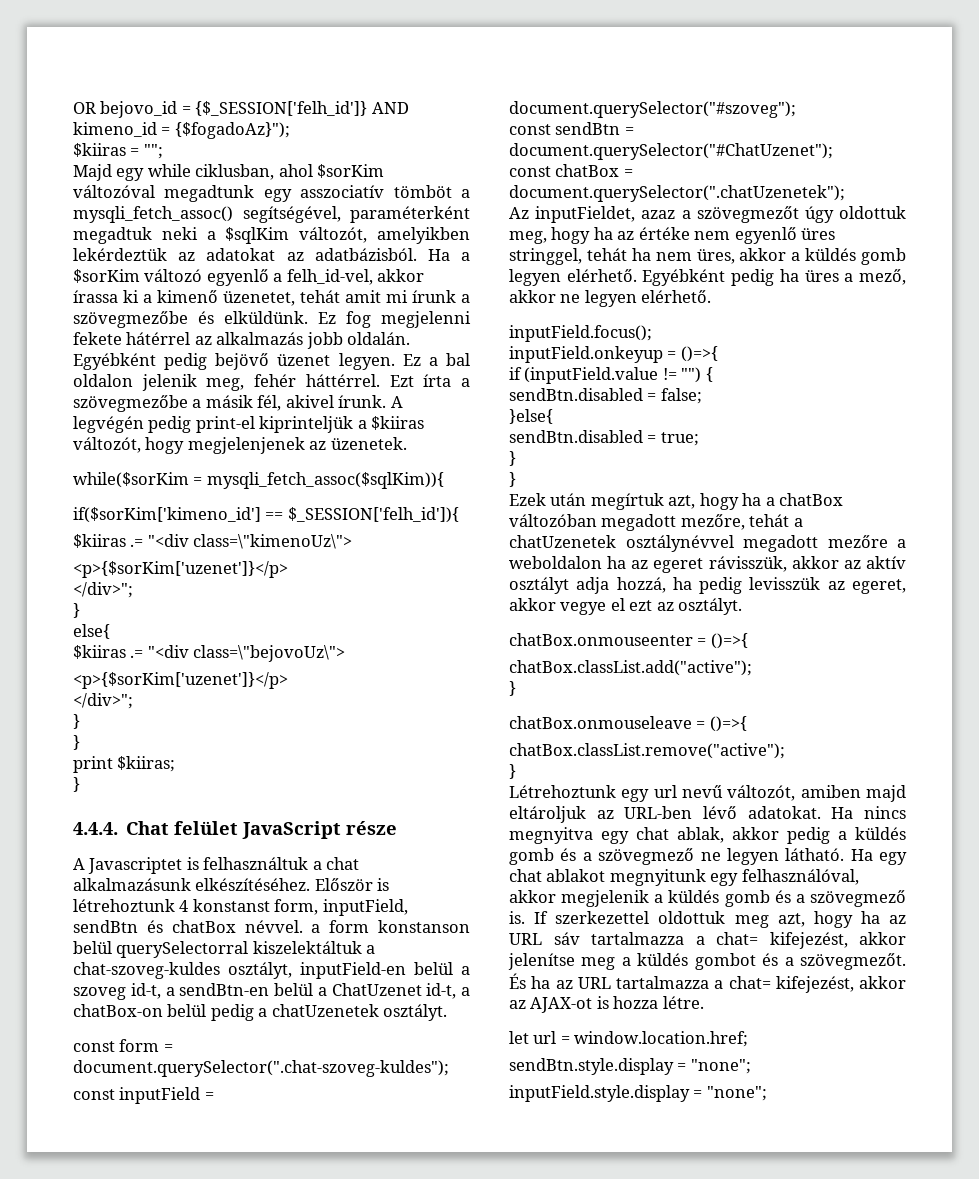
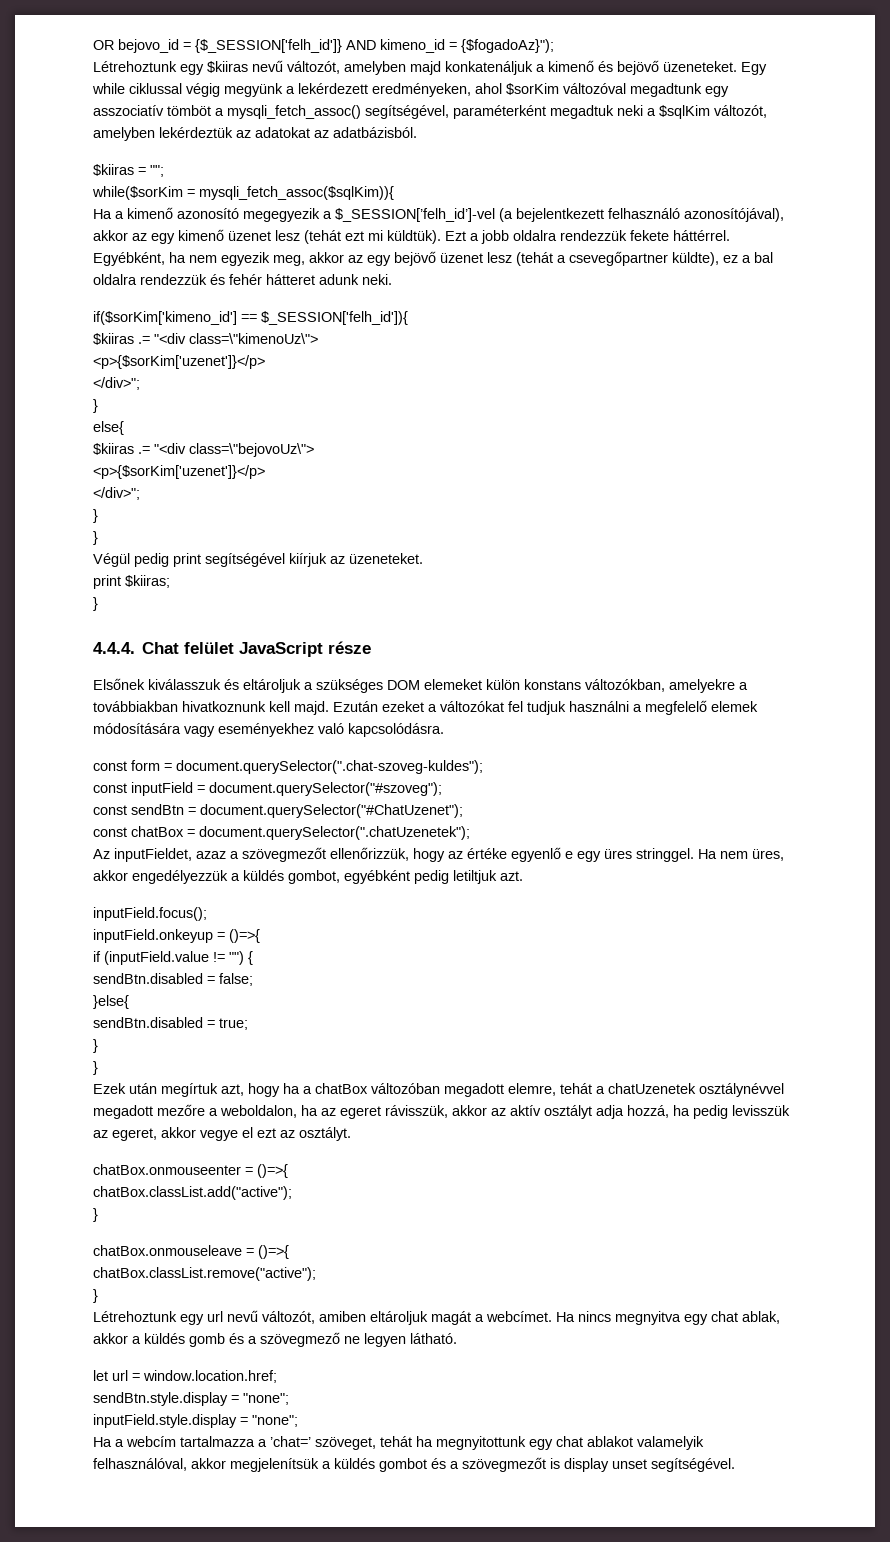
[73,143,163,159] [73,164,275,181] $kiiras = ""; // Majd egy while ciklusban, -> [93,60,767,75] [92,83,471,97] Létrehoztunk egy $kiiras nevű változót, amelyben majd konkatenáljuk a kimenő és bejövő üzeneteket. Egy while ciklussal végig megyünk a lekérdezett eredményeken,
[377,227,471,244] amelyikben -> [93,127,155,141] amelyben
[427,249,470,261] [73,269,425,286] [73,290,470,306] [73,311,471,328] [73,332,411,349] [73,353,471,370] [73,374,471,391] [73,395,403,412] [73,416,425,433] [73,437,407,454] [73,472,444,489] Ha a $sorKim változó egyenlő a felh_id-vel, akkor írassa ki a kimenő üzenetet, tehát amit mi írunk a szövegmezőbe és elküldünk. Ez fog megjelenni fekete hátérrel az alkalmazás jobb oldalán. Egyébként pedig bejövő üzenet legyen. Ez a bal oldalon jelenik meg, fehér háttérrel. Ezt írta a szövegmezőbe a másik fél, akivel írunk. A legvégén pedig print-el kiprinteljük a $kiiras változót, hogy megjelenjenek az üzenetek. // while($sorKim = mysqli_fetch_assoc($sqlKim)){ -> [93,164,164,177] [92,186,394,200] [93,207,784,222] [93,229,730,244] [93,251,773,266] [93,274,392,285] // $kiiras = ""; // while($sorKim = mysqli_fetch_assoc($sqlKim)){ // Ha a kimenő azonosító megegyezik a $_SESSION[’felh_id’]-vel (a bejelentkezett felhasználó azonosítójával), akkor az egy kimenő üzenet lesz (tehát ezt mi küldtük). Ezt a jobb oldalra rendezzük fekete háttérrel. Egyébként, ha nem egyezik meg, akkor az egy bejövő üzenet lesz (tehát a csevegőpartner küldte), ez a bal oldalra rendezzük és fehér hátteret adunk neki.
(80, 742) none -> [93,553,423,567] // Végül pedig print segítségével kiírjuk az üzeneteket.
[73,857,360,874] [73,878,390,891] [73,899,408,916] [73,920,470,933] [73,941,376,958] [73,962,470,979] [73,983,470,1000] [73,1004,448,1021] A Javascriptet is felhasználtuk a chat alkalmazásunk elkészítéséhez. Először is létrehoztunk 4 konstanst form, inputField, sendBtn és chatBox névvel. a form konstanson belül querySelectorral kiszelektáltuk a chat-szoveg-kuldes osztályt, inputField-en belül a szoveg id-t, a sendBtn-en belül a ChatUzenet id-t, a chatBox-on belül pedig a chatUzenetek osztályt. -> [93,678,748,693] [93,700,758,715] [93,723,444,737] Elsőnek kiválasszuk és eltároljuk a szükséges DOM elemeket külön konstans változókban, amelyekre a továbbiakban hivatkoznunk kell majd. Ezután ezeket a változókat fel tudjuk használni a megfelelő elemek módosítására vagy eseményekhez való kapcsolódásra.
[804,206,906,223] [509,227,836,244] [509,248,651,265] úgy oldottuk meg, hogy ha az értéke nem egyenlő üres stringgel, tehát ha -> [330,847,717,862] ellenőrizzük, hogy az értéke egyenlő e egy üres stringgel. Ha
[791,248,906,265] [509,269,906,286] [509,290,712,307] a küldés gomb legyen elérhető. Egyébként pedig ha üres a mező, akkor ne legyen elérhető. -> [132,870,523,884] engedélyezzük a küldés gombot, egyébként pedig letiltjuk azt.
[680,514,745,530] mezőre, -> [508,1083,556,1096] elemre,
[509,556,602,569] weboldalon -> [220,1105,297,1118] weboldalon,
[866,785,906,802] [509,806,821,823] majd eltároljuk az URL-ben lévő adatokat. -> [370,1311,552,1325] eltároljuk magát a webcímet.
[787,827,830,844] pedig -> (128, 1338) none
[850,849,907,865] [509,869,859,886] [509,890,906,907] [509,911,906,928] [509,932,906,949] [508,953,906,970] [509,973,906,993] [509,996,704,1013] Ha egy chat ablakot megnyitunk egy felhasználóval, akkor megjelenik a küldés gomb és a szövegmező is. If szerkezettel oldottuk meg azt, hogy ha az URL sáv tartalmazza a chat= kifejezést, akkor jelenítse meg a küldés gombot és a szövegmezőt. És ha az URL tartalmazza a chat= kifejezést, akkor az AJAX-ot is hozza létre. -> (457, 1338) none
(767, 1093) none -> [93,1436,704,1450] [93,1457,735,1472] // Ha a webcím tartalmazza a ’chat=’ szöveget, tehát ha megnyitottunk egy chat ablakot valamelyik felhasználóval, akkor megjelenítsük a küldés gombot és a szövegmezőt is display unset segítségével.

